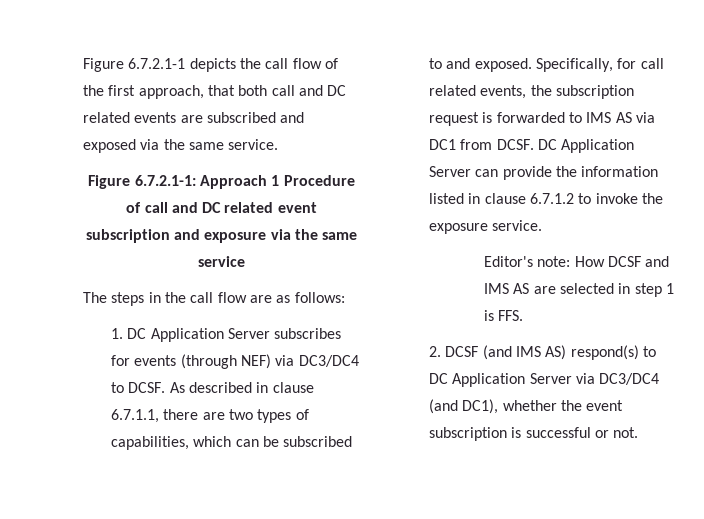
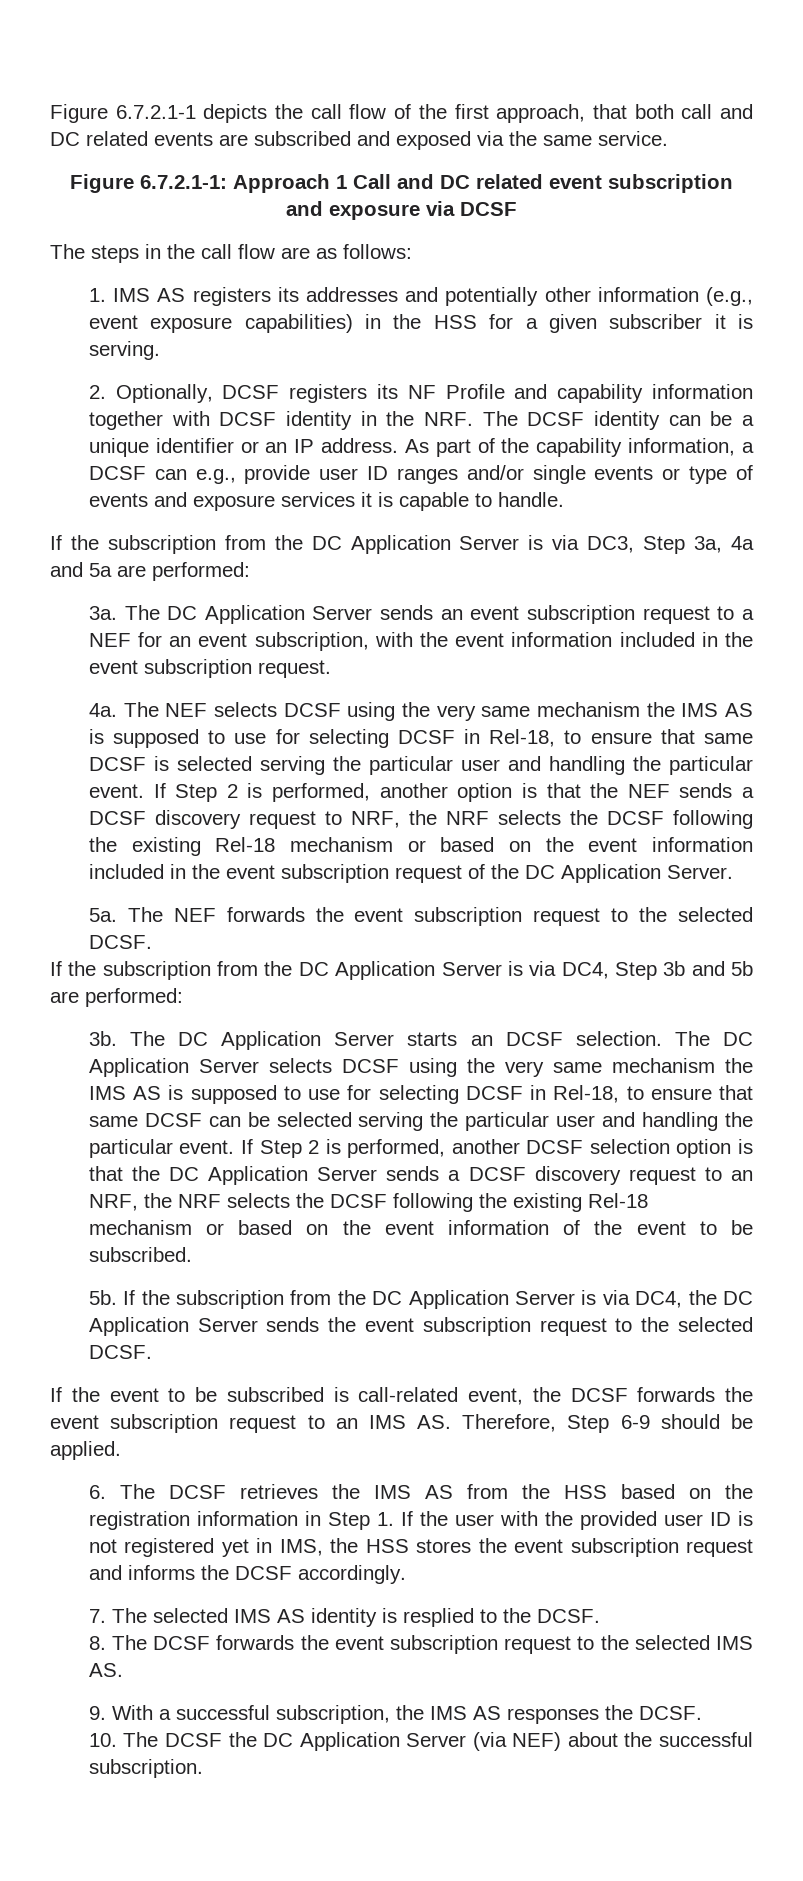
[283,175,355,186] [126,202,168,213] Procedure of call -> [353,174,391,189] Call
[294,229,358,240] [198,256,245,267] the same service -> [460,202,517,216] DCSF
[127,328,342,342] [110,354,359,369] [110,382,314,393] [110,409,309,423] [110,436,353,450] [428,58,664,72] [428,85,634,99] [428,112,655,126] [428,139,635,153] [428,166,659,180] [428,193,663,204] [428,220,543,234] [484,256,670,267] [484,283,675,297] [484,310,524,321] [428,345,656,360] [428,373,660,387] [428,399,624,414] [428,427,639,441] DC Application Server subscribes for events (through NEF) via DC3/DC4 to DCSF. As described in clause 6.7.1.1, there are two types of capabilities, which can be subscribed to and exposed. Specifically, for call related events, the subscription request is forwarded to IMS AS via DC1 from DCSF. DC Application Server can provide the information listed in clause 6.7.1.2 to invoke the exposure service. // Editor's note: How DCSF and IMS AS are selected in step 1 is FFS. // 2. DCSF (and IMS AS) respond(s) to DC Application Server via DC3/DC4 (and DC1), whether the event subscription is successful or not. -> [113,287,753,306] [88,314,753,333] [88,341,160,360] [88,384,753,403] [88,411,755,430] [88,438,755,457] [88,465,754,484] [88,492,564,511] [50,535,754,554] [50,562,250,581] [88,605,754,624] [88,632,754,651] [88,659,331,678] [88,702,754,721] [88,729,754,748] [88,756,753,775] [88,783,754,802] [88,810,753,829] [88,837,754,856] [88,864,733,883] [88,907,754,926] [88,935,152,949] [50,961,753,980] [50,988,183,1007] [88,1031,753,1050] [88,1058,753,1077] [88,1085,754,1104] [88,1112,753,1131] [88,1139,753,1158] [88,1166,754,1185] [88,1193,648,1212] [88,1220,754,1235] [88,1247,192,1262] [88,1290,753,1309] [88,1317,753,1336] [88,1345,152,1359] [50,1387,753,1405] [50,1414,753,1433] [50,1441,121,1460] [88,1484,753,1499] [88,1511,753,1530] [88,1538,753,1557] [88,1565,406,1584] [88,1608,600,1627] [88,1635,754,1654] [88,1663,123,1677] [88,1705,702,1724] [88,1732,753,1751] [88,1759,203,1778] IMS AS registers its addresses and potentially other information (e.g., event exposure capabilities) in the HSS for a given subscriber it is serving. // 2. Optionally, DCSF registers its NF Profile and capability information together with DCSF identity in the NRF. The DCSF identity can be a unique identifier or an IP address. As part of the capability information, a DCSF can e.g., provide user ID ranges and/or single events or type of events and exposure services it is capable to handle. // If the subscription from the DC Application Server is via DC3, Step 3a, 4a and 5a are performed: // 3a. The DC Application Server sends an event subscription request to a NEF for an event subscription, with the event information included in the event subscription request. // 4a. The NEF selects DCSF using the very same mechanism the IMS AS is supposed to use for selecting DCSF in Rel-18, to ensure that same DCSF is selected serving the particular user and handling the particular event. If Step 2 is performed, another option is that the NEF sends a DCSF discovery request to NRF, the NRF selects the DCSF following the existing Rel-18 mechanism or based on the event information included in the event subscription request of the DC Application Server. // 5a. The NEF forwards the event subscription request to the selected DCSF. // If the subscription from the DC Application Server is via DC4, Step 3b and 5b are performed: // 3b. The DC Application Server starts an DCSF selection. The DC Application Server selects DCSF using the very same mechanism the IMS AS is supposed to use for selecting DCSF in Rel-18, to ensure that same DCSF can be selected serving the particular user and handling the particular event. If Step 2 is performed, another DCSF selection option is that the DC Application Server sends a DCSF discovery request to an NRF, the NRF selects the DCSF following the existing Rel-18 mechanism or based on the event information of the event to be subscribed. // 5b. If the subscription from the DC Application Server is via DC4, the DC Application Server sends the event subscription request to the selected DCSF. // If the event to be subscribed is call-related event, the DCSF forwards the event subscription request to an IMS AS. Therefore, Step 6-9 should be applied. // 6. The DCSF retrieves the IMS AS from the HSS based on the registration information in Step 1. If the user with the provided user ID is not registered yet in IMS, the HSS stores the event subscription request and informs the DCSF accordingly. // 7. The selected IMS AS identity is resplied to the DCSF. // 8. The DCSF forwards the event subscription request to the selected IMS AS. // 9. With a successful subscription, the IMS AS responses the DCSF. // 10. The DCSF the DC Application Server (via NEF) about the successful subscription.

